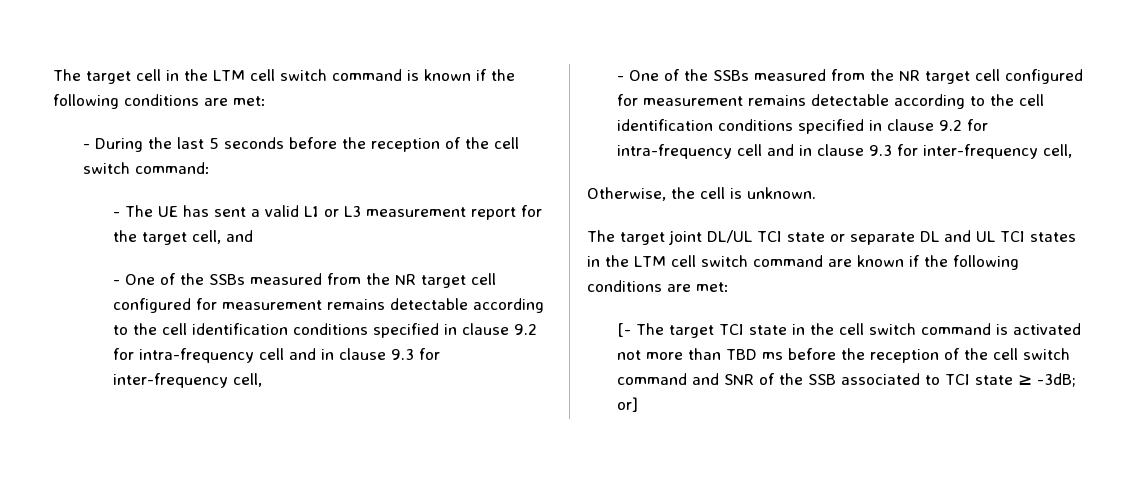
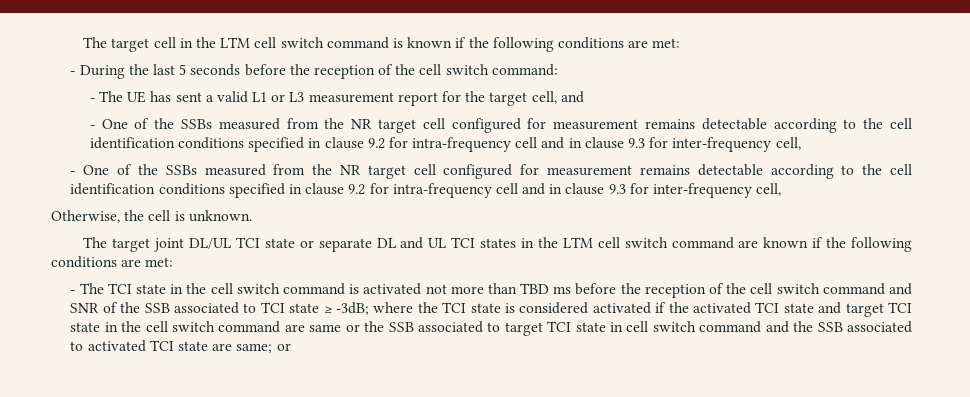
[616,323,714,338] [- The target -> [70,283,104,294] - The
[616,397,638,412] or] -> [373,302,912,317] [70,321,913,336] [70,340,291,353] where the TCI state is considered activated if the activated TCI state and target TCI state in the cell switch command are same or the SSB associated to target TCI state in cell switch command and the SSB associated to activated TCI state are same; or

